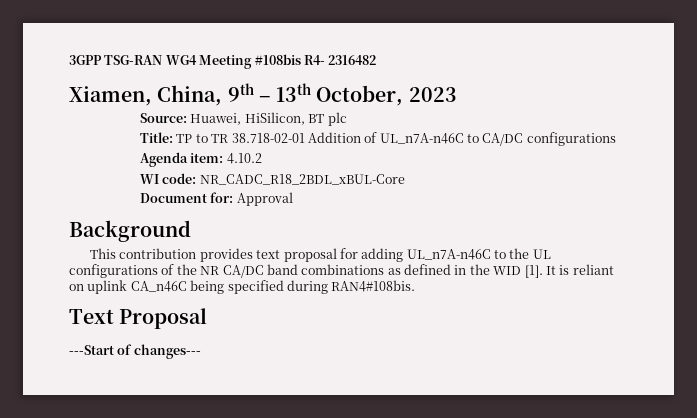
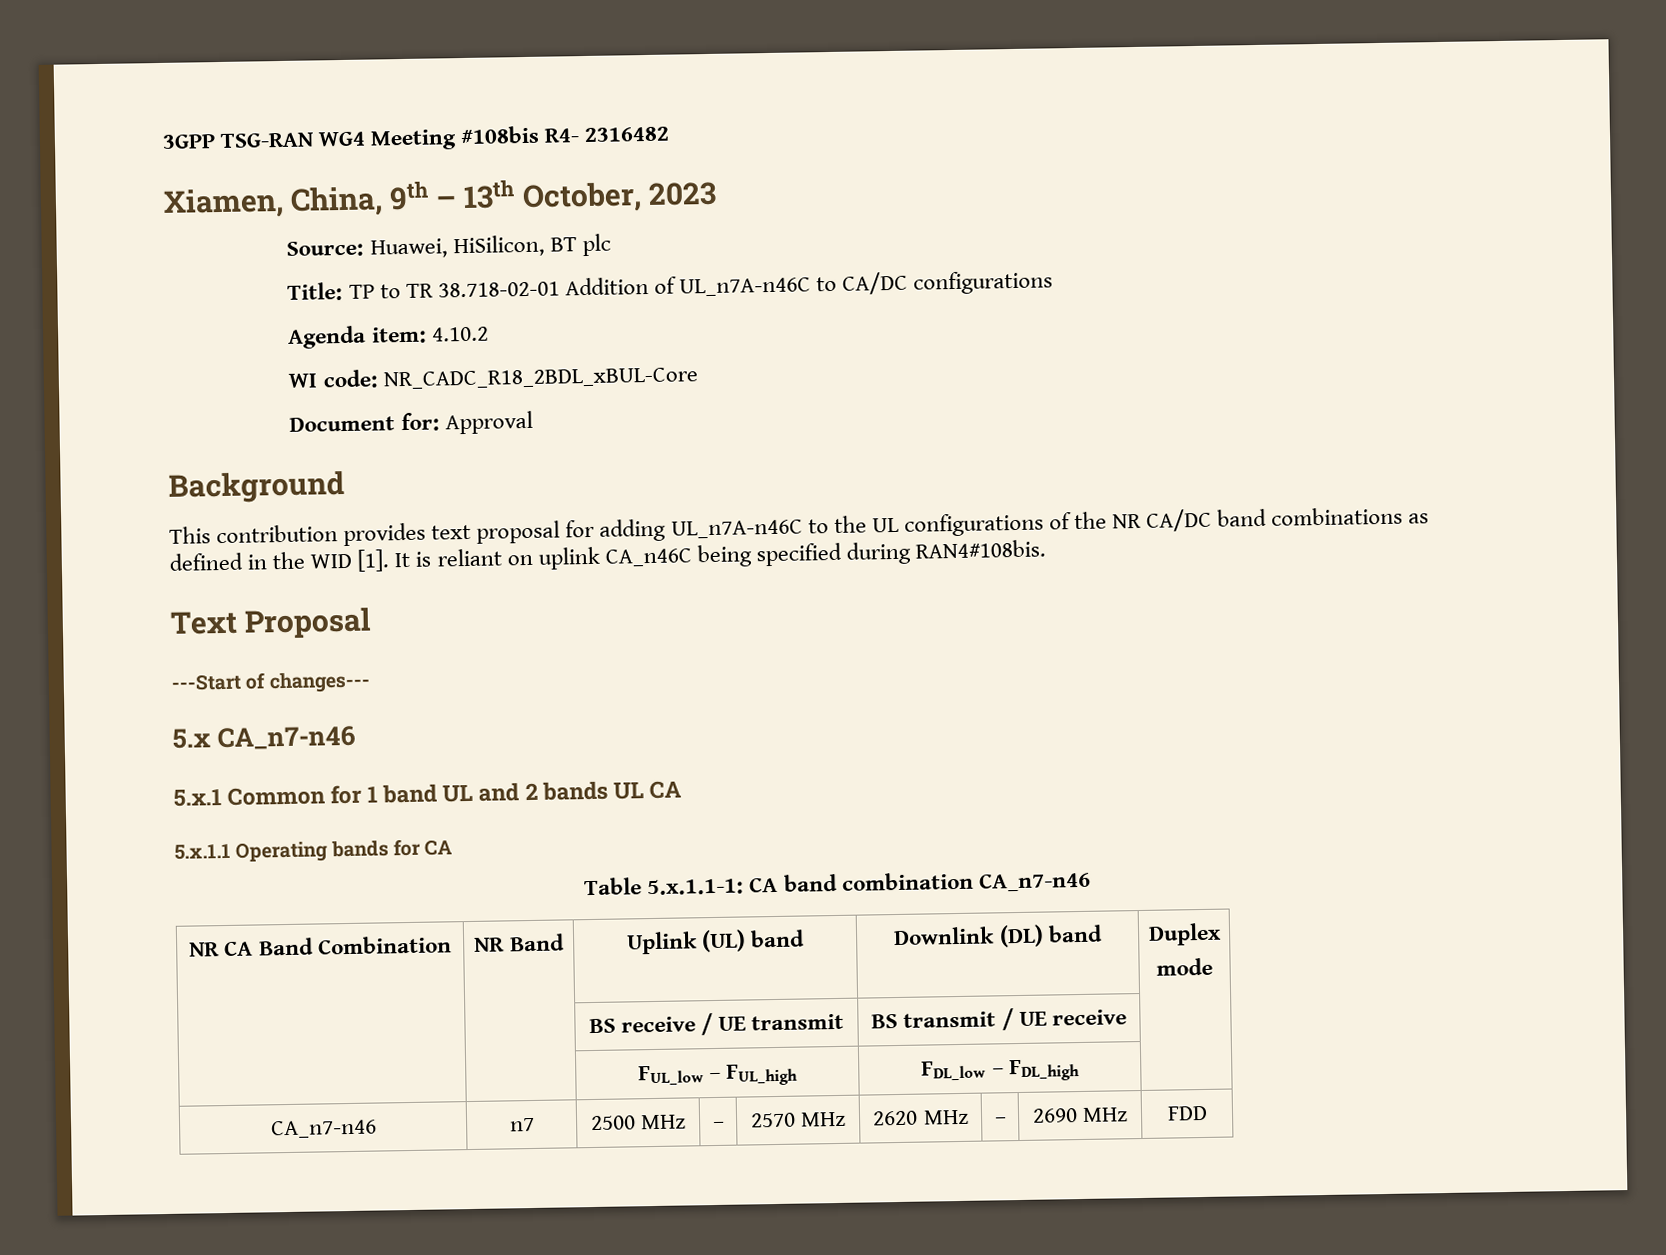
(201, 351) none -> [172,725,357,751] [173,780,682,807] [174,838,453,863] [584,871,1091,896] [189,935,452,957] [474,933,565,952] [625,929,806,955] [893,924,1103,948] [1147,922,1221,946] [1156,957,1213,976] [588,1013,845,1036] [871,1008,1127,1031] [637,1063,799,1086] [921,1059,1080,1082] [270,1119,377,1139] [509,1117,535,1132] [589,1114,687,1131] [712,1121,725,1129] [749,1111,847,1128] [872,1109,969,1126] [994,1117,1007,1124] [1031,1107,1129,1123] [1166,1105,1208,1121] // 5.x CA_n7-n46 // 5.x.1 Common for 1 band UL and 2 bands UL CA // 5.x.1.1 Operating bands for CA // Table 5.x.1.1-1: CA band combination CA_n7-n46 // NR CA Band Combination | NR Band | Uplink (UL) band | Downlink (DL) band | Duplex // mode // | | BS receive / UE transmit | BS transmit / UE receive | // | | FUL_low – FUL_high | FDL_low – FDL_high | // CA_n7-n46 | n7 | 2500 MHz | – | 2570 MHz | 2620 MHz | – | 2690 MHz | FDD

